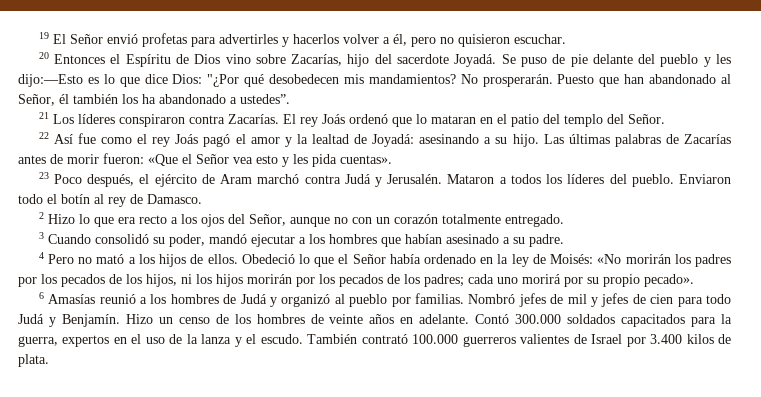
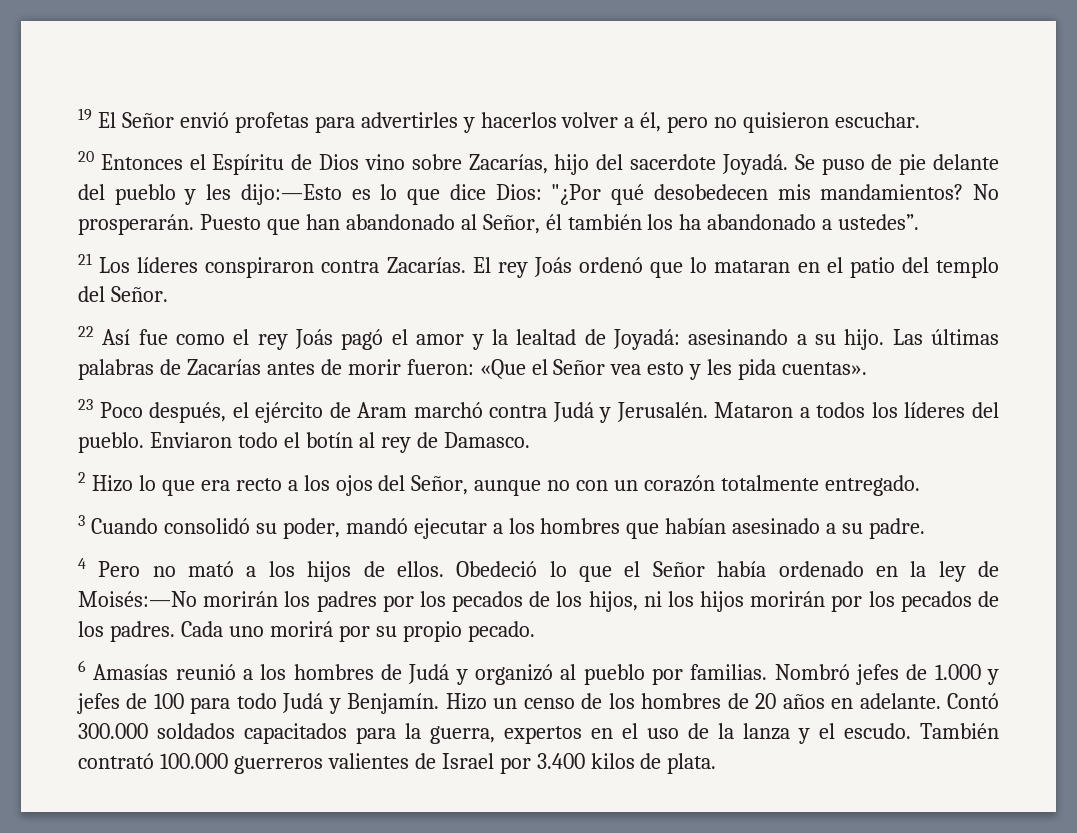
[550,254,622,264] Moisés: «No -> [78,591,197,607] Moisés:—No
[424,274,494,287] padres; cada -> [109,621,223,642] padres. Cada
[644,274,694,287] pecado». -> [467,621,535,642] pecado.
[567,294,587,304] mil -> [934,664,981,680] 1.000
[650,294,674,304] cien -> [153,693,184,709] 100
[329,314,364,324] veinte -> [755,693,777,709] 20

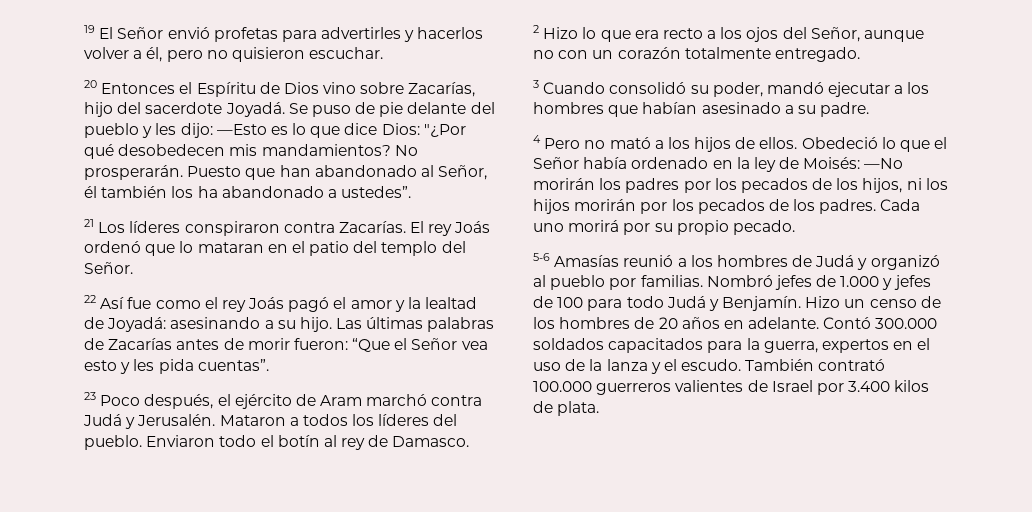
[240,184,342,205] dijo:—Esto -> [180,123,267,138] dijo: —Esto
[479,359,526,379] «Que -> [352,338,391,352] “Que
[782,362,868,375] cuentas». -> [197,359,269,371] cuentas”.
[78,591,197,607] Moisés:—No -> [803,157,904,169] Moisés: —No
[78,660,86,672] 6 -> [533,253,550,261] 5-6

